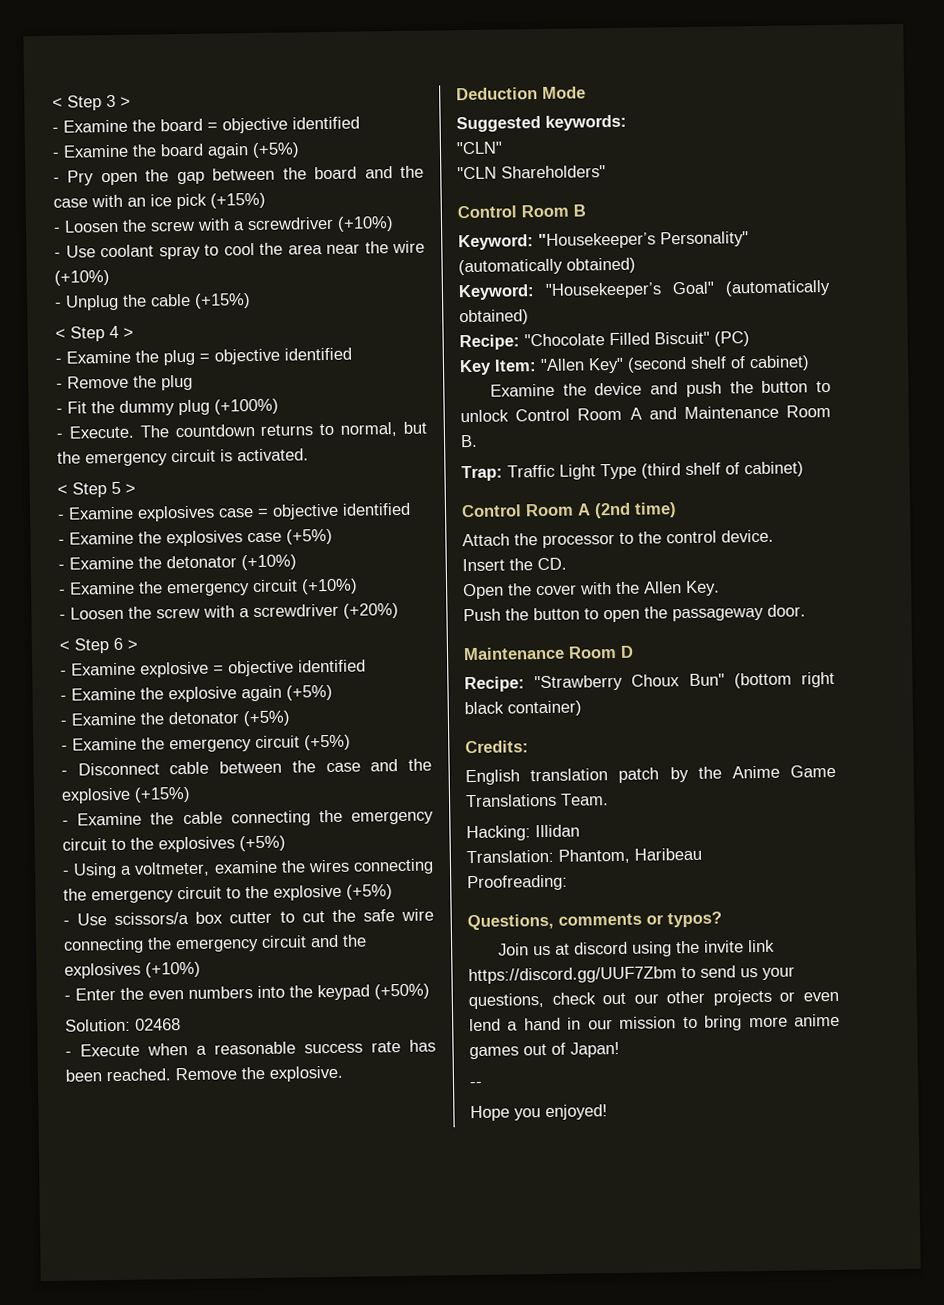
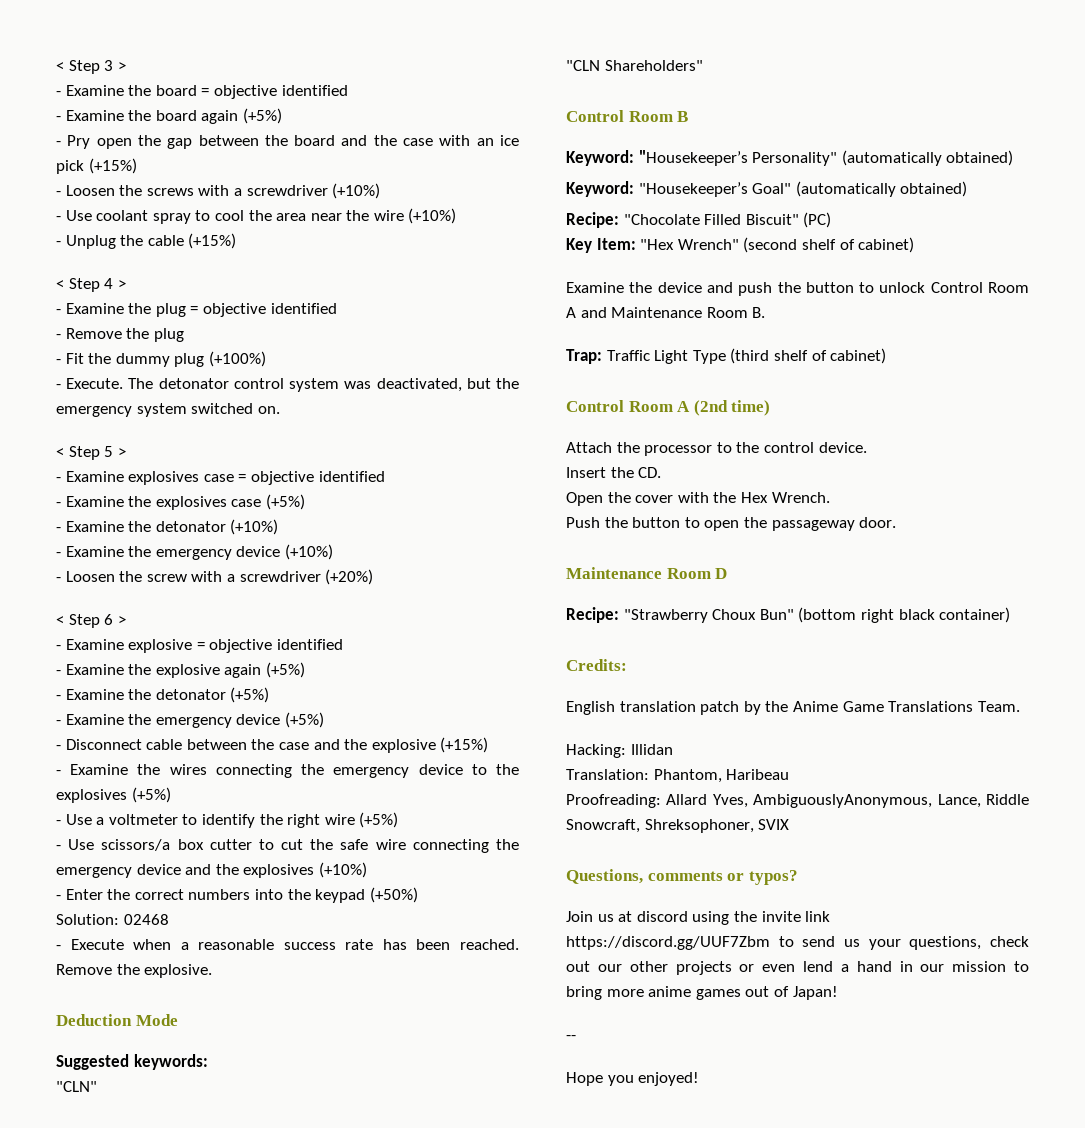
[150,220,195,232] screw -> [146,188,194,196] screws
[174,421,427,438] [57,448,309,467] countdown returns to normal, but the emergency circuit is activated. -> [158,378,519,392] [56,403,280,417] detonator control system was deactivated, but the emergency system switched on.
[252,579,298,593] circuit -> [236,546,281,557] device
[255,735,300,749] circuit -> [236,714,281,725] device
[182,809,434,827] [62,838,107,851] cable connecting the emergency circuit -> [169,764,463,778] wires connecting the emergency device
[73,858,434,879] [63,884,342,904] Using a voltmeter, examine the wires connecting the emergency circuit to the explosive -> [65,814,355,828] Use a voltmeter to identify the right wire
[261,935,307,948] circuit -> [136,864,181,875] device
[148,990,184,1000] even -> [134,889,184,900] correct
[540,357,624,374] "Allen Key" -> [640,239,739,250] "Hex Wrench"
[644,580,720,597] Allen Key. -> [740,492,830,503] Hex Wrench.
(568, 883) none -> [666,794,1029,808] [566,819,790,833] Allard Yves, AmbiguouslyAnonymous, Lance, Riddle Snowcraft, Shreksophoner, SVIX

